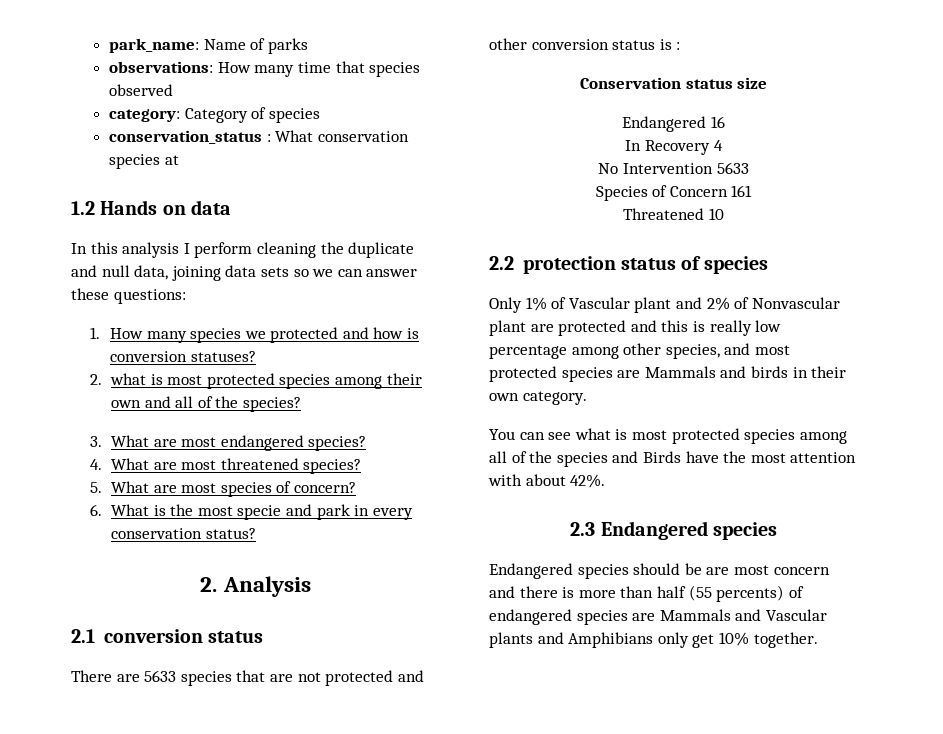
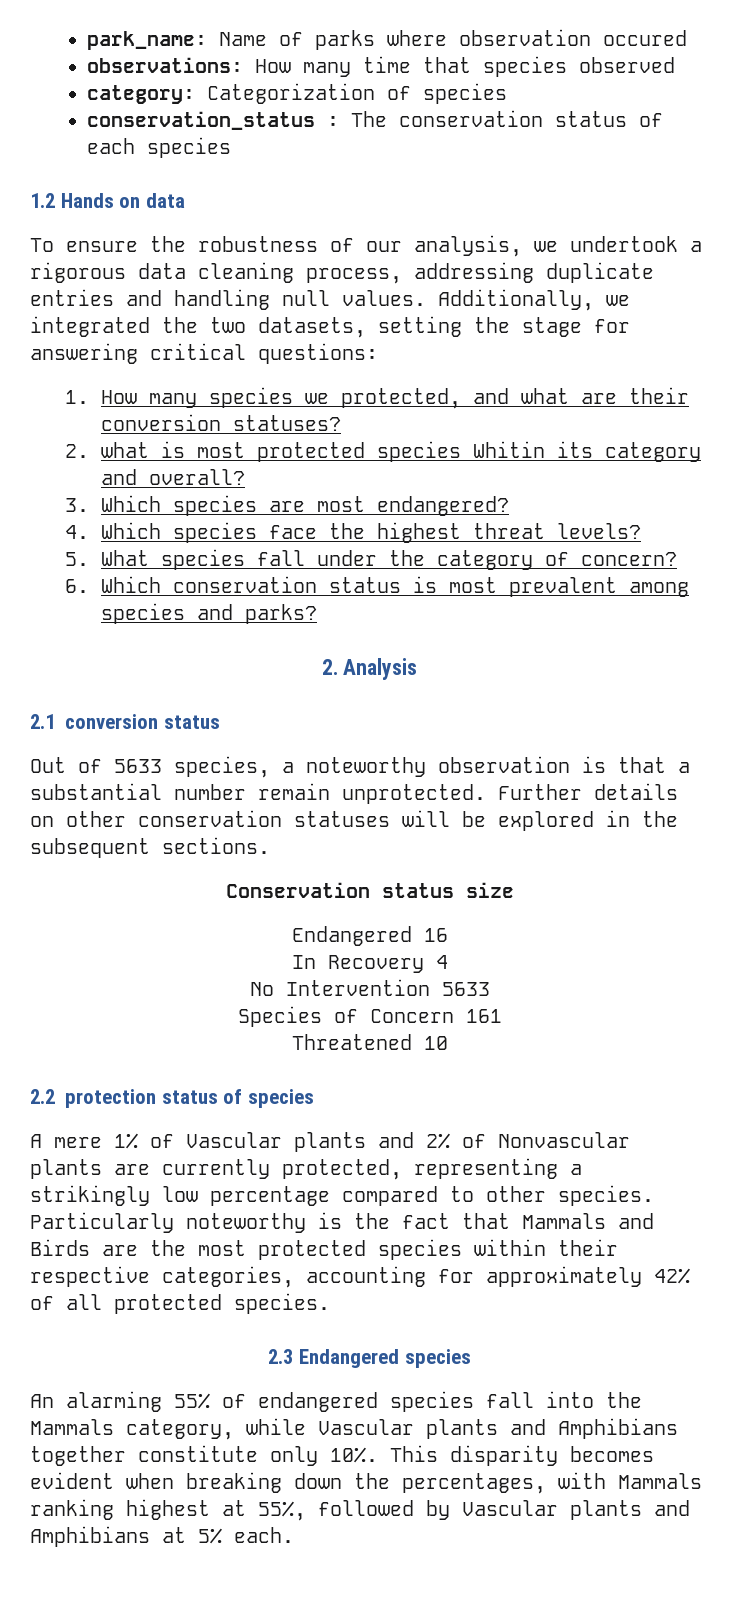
(308, 46) none -> [387,29,688,46] where observation occured
[184,108,248,123] Category -> [207,83,376,104] Categorization
[275,130,409,142] [109,154,179,169] What conservation species at -> [351,110,664,127] [87,137,232,158] The conservation status of each species
[71,242,415,258] [71,265,418,281] [71,288,109,300] In this analysis I perform cleaning the duplicate and null data, joining data sets so we can answer these -> [30,235,702,257] [30,262,654,284] [30,289,630,311] [30,316,630,338] [30,343,246,364] To ensure the robustness of our analysis, we undertook a rigorous data cleaning process, addressing duplicate entries and handling null values. Additionally, we integrated the two datasets, setting the stage for answering critical
[270,327,420,343] protected and how is -> [340,387,689,409] protected, and what are their
[334,373,422,389] [110,396,301,412] [90,435,367,451] [90,458,362,474] [90,481,356,497] [90,504,413,520] [110,528,256,539] among their own and all of the species? // 3. What are most endangered species? // 4. What are most threatened species? // 5. What are most species of concern? // 6. What is the most specie and park in every conservation status? -> [472,441,701,462] [100,469,245,485] [65,495,509,516] [65,522,641,543] [65,549,677,570] [65,576,689,597] [100,603,317,624] Whitin its category and overall? // 3. Which species are most endangered? // 4. Which species face the highest threat levels? // 5. What species fall under the category of concern? // 6. Which conservation status is most prevalent among species and parks?
[71,670,424,686] [489,38,681,50] There are 5633 species that are not protected and other conversion status is : -> [30,756,690,778] [30,783,678,804] [30,810,678,831] [30,837,270,858] Out of 5633 species, a noteworthy observation is that a substantial number remain unprotected. Further details on other conservation statuses will be explored in the subsequent sections.
[489,297,522,313] Only -> [30,1134,102,1148] A mere
[634,297,672,313] plant -> [294,1132,366,1152] plants
[489,320,782,336] [489,343,790,359] [489,366,847,382] [489,391,587,405] [489,428,847,444] [489,451,857,467] [488,474,606,488] [570,521,777,540] [489,563,830,579] [489,585,804,602] [489,609,827,625] [489,632,818,648] plant are protected and this is really low percentage among other species, and most protected species are Mammals and birds in their own category. // You can see what is most protected species among all of the species and Birds have the most attention with about 42%. // 2.3 Endangered species // Endangered species should be are most concern and there is more than half (55 percents) of endangered species are Mammals and Vascular plants and Amphibians only get 10% together. -> [30,1158,582,1180] [30,1185,654,1206] [30,1212,654,1233] [30,1239,618,1260] [30,1266,690,1288] [30,1293,330,1314] [268,1349,471,1368] [30,1391,642,1412] [30,1418,678,1440] [30,1445,654,1466] [30,1472,702,1494] [30,1499,690,1521] [30,1526,294,1547] plants are currently protected, representing a strikingly low percentage compared to other species. Particularly noteworthy is the fact that Mammals and Birds are the most protected species within their respective categories, accounting for approximately 42% of all protected species. // 2.3 Endangered species // An alarming 55% of endangered species fall into the Mammals category, while Vascular plants and Amphibians together constitute only 10%. This disparity becomes evident when breaking down the percentages, with Mammals ranking highest at 55%, followed by Vascular plants and Amphibians at 5% each.

